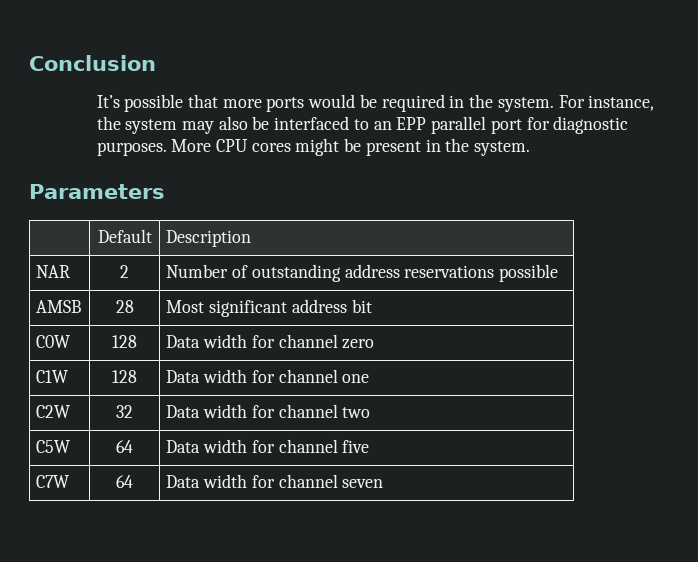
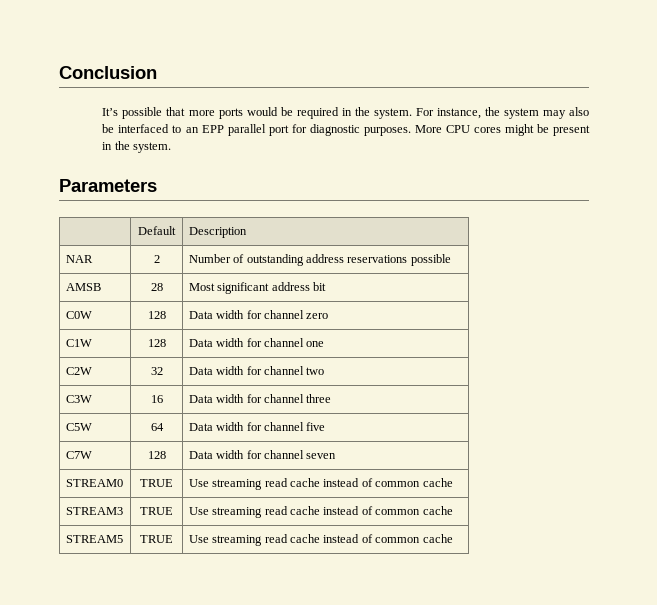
(371, 412) none -> [65,395,92,403] [150,395,163,403] [188,394,332,403] // C3W | 16 | Data width for channel three
[116,475,133,488] 64 -> [147,451,166,459] 128
(384, 483) none -> [65,479,123,487] [140,479,173,487] [188,478,453,490] [65,507,123,515] [140,507,173,515] [188,506,453,518] [65,535,123,543] [140,535,173,543] [188,534,453,546] // STREAM0 | TRUE | Use streaming read cache instead of common cache // STREAM3 | TRUE | Use streaming read cache instead of common cache // STREAM5 | TRUE | Use streaming read cache instead of common cache

